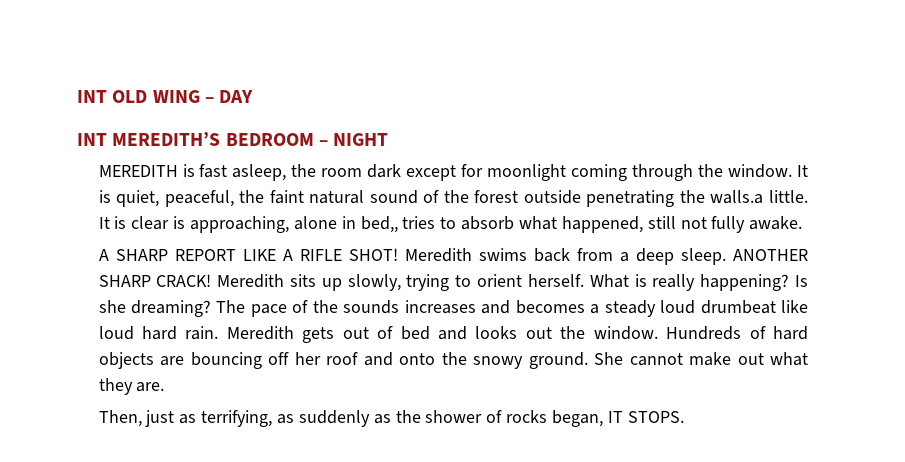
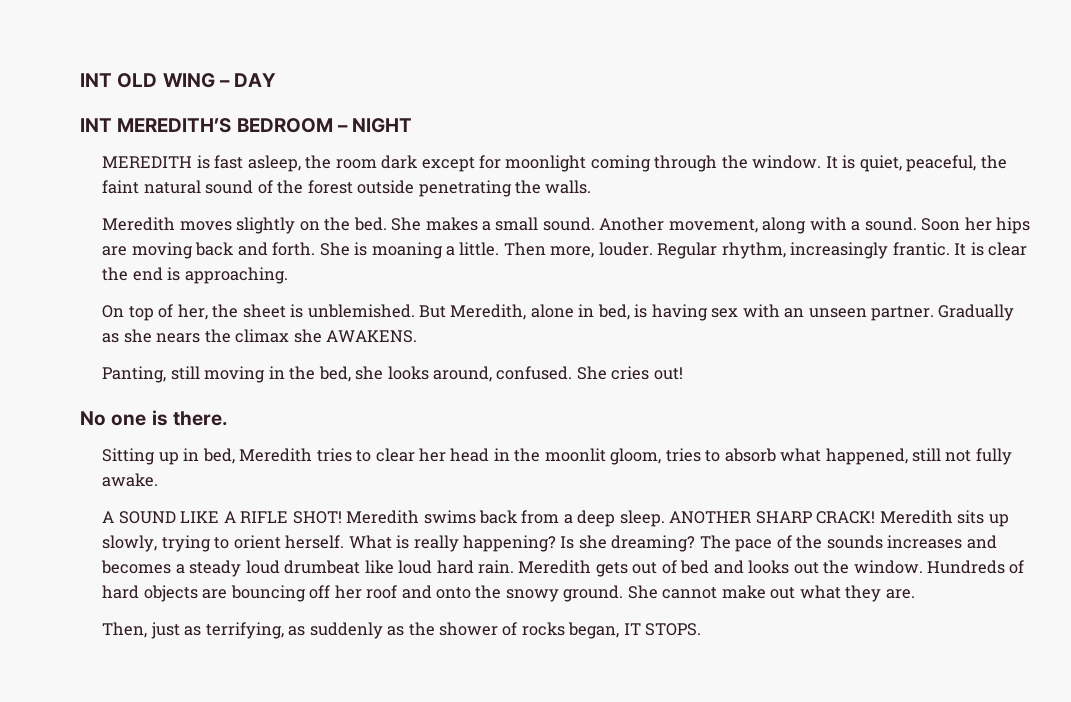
[710,190,809,204] [98,216,398,233] walls.a little. It is clear is approaching, alone in bed,, -> [545,180,592,194] [102,217,1030,234] [102,242,1027,259] [102,267,288,284] [102,304,1015,321] [102,329,418,343] [102,366,683,383] [80,410,228,426] [102,448,662,465] walls. // Meredith moves slightly on the bed. She makes a small sound. Another movement, along with a sound. Soon her hips are moving back and forth. She is moaning a little. Then more, louder. Regular rhythm, increasingly frantic. It is clear the end is approaching. // On top of her, the sheet is unblemished. But Meredith, alone in bed, is having sex with an unseen partner. Gradually as she nears the climax she AWAKENS. // Panting, still moving in the bed, she looks around, confused. She cries out! // No one is there. // Sitting up in bed, Meredith tries to clear her head in the moonlit gloom,
[115,249,236,261] SHARP REPORT -> [118,511,176,524] SOUND

